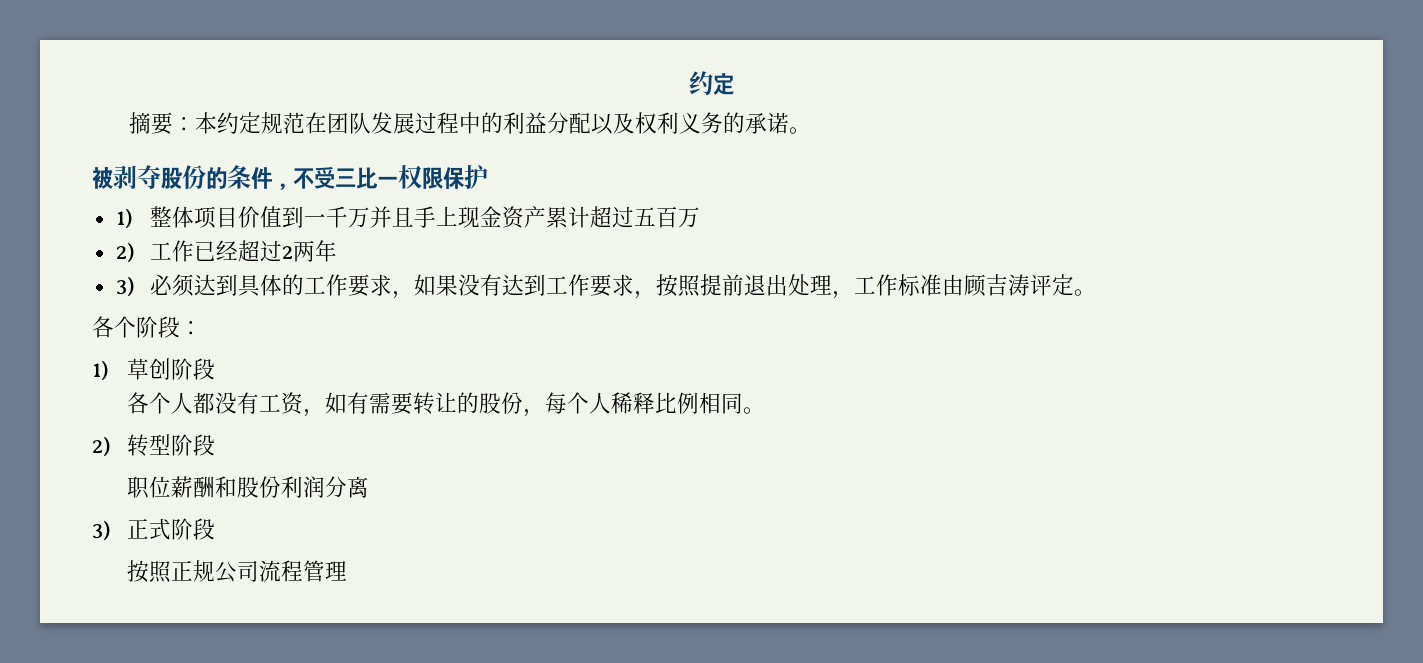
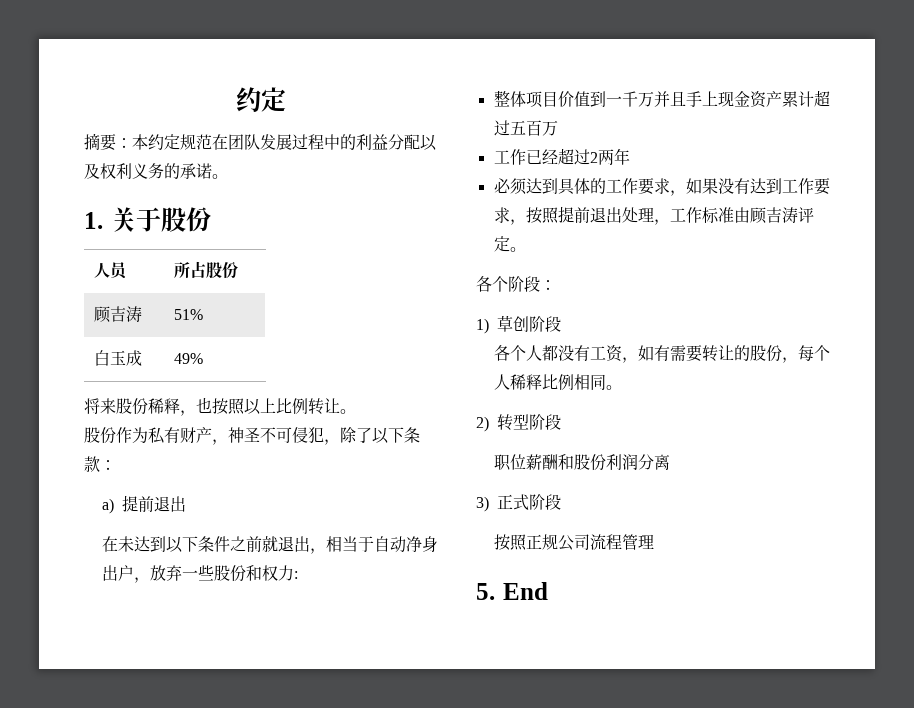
[92,165,488,191] [115,209,133,228] 被剥夺股份的条件，不受三比一权限保护 // 1) -> [84,207,211,232] [93,262,129,280] [173,261,238,279] [93,306,142,323] [173,309,203,320] [93,350,142,366] [173,353,203,364] [84,397,356,416] [84,427,420,445] [84,456,116,472] [101,495,186,514] [101,536,438,554] [101,565,298,583] 1.关于股份 // 人员 | 所占股份 // 顾吉涛 | 51% // 白玉成 | 49% // 将来股份稀释，也按照以上比例转让。 // 股份作为私有财产，神圣不可侵犯，除了以下条款： // a)提前退出 // 在未达到以下条件之前就退出，相当于自动净身出户，放弃一些股份和权力: //
[115,243,135,262] 2) -> (558, 128) none
[115,277,135,296] 3) -> (630, 156) none
(347, 571) none -> [476,582,548,600] // 5. End

